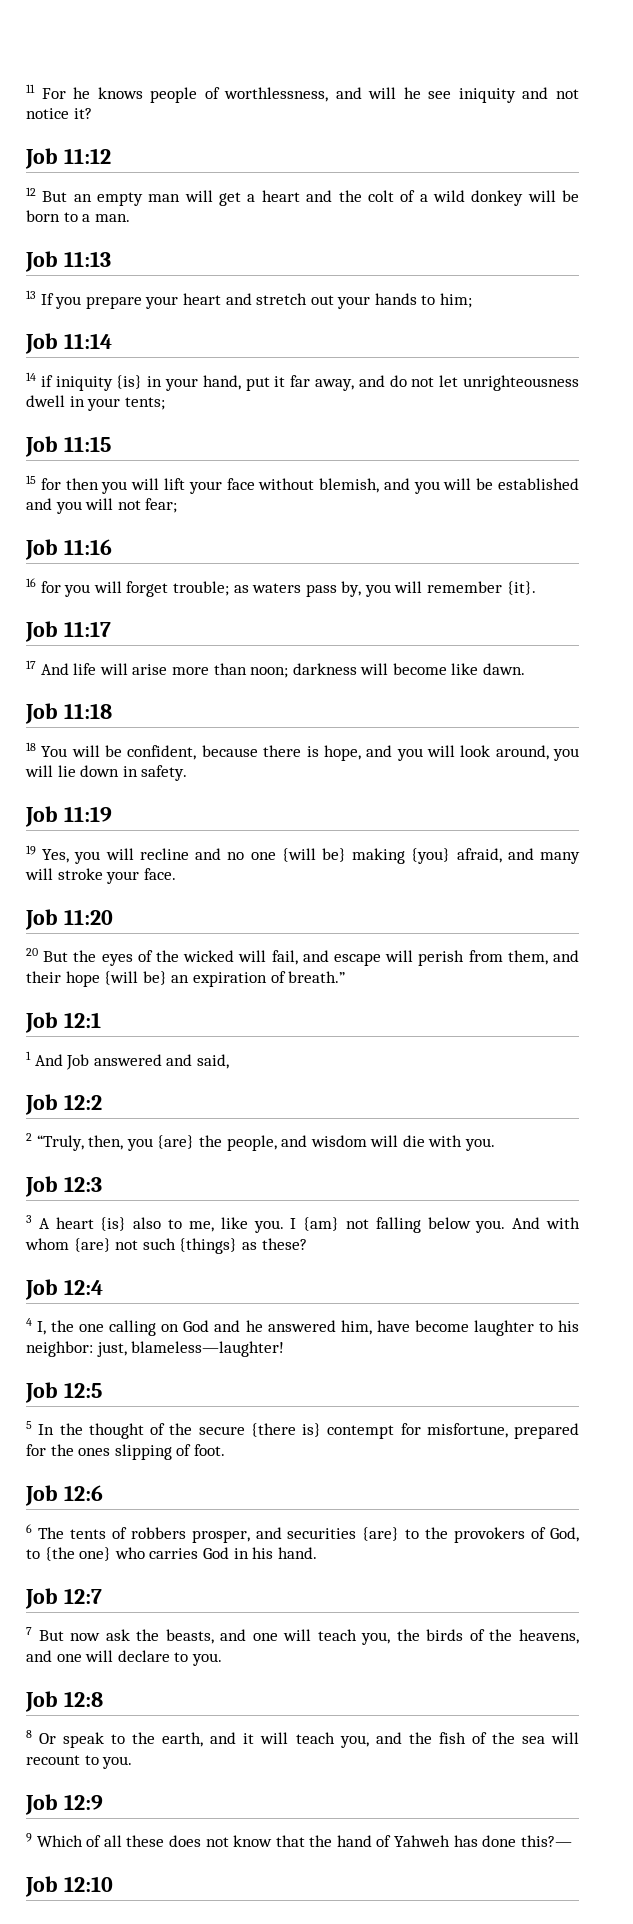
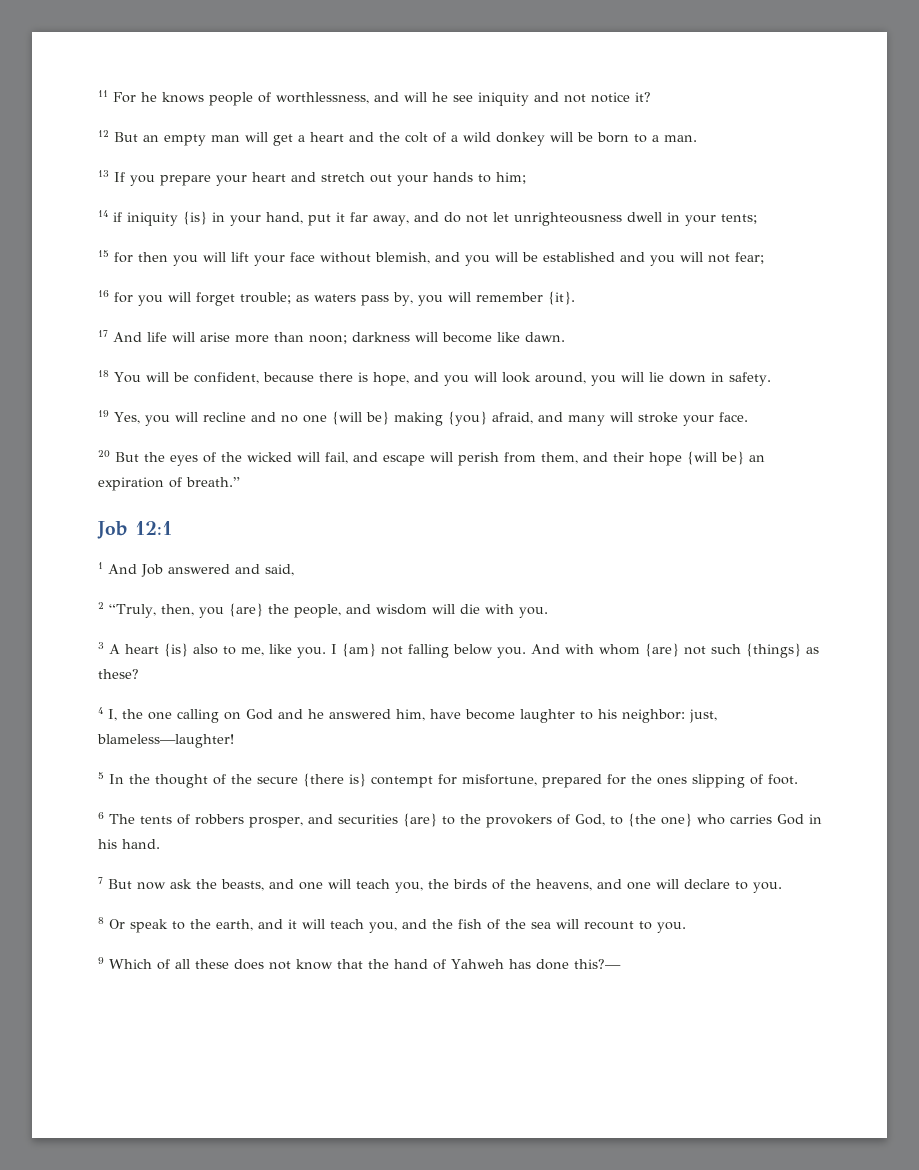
[25,148,111,169] // Job 11:12 -> (651, 97) none
[25,251,111,272] // Job 11:13 -> (697, 138) none
[25,333,112,354] // Job 11:14 -> (526, 178) none
[25,436,111,457] // Job 11:15 -> (757, 219) none
[25,539,112,560] // Job 11:16 -> (764, 258) none
[25,621,111,642] // Job 11:17 -> (575, 298) none
[25,703,112,724] // Job 11:18 -> (565, 337) none
[25,806,112,827] // Job 11:19 -> (771, 379) none
[25,909,113,930] // Job 11:20 -> (748, 417) none
[25,1094,102,1115] // Job 12:2 -> (294, 570) none
[25,1176,102,1197] // Job 12:3 -> (548, 612) none
[25,1279,103,1300] // Job 12:4 -> (139, 674) none
[25,1382,102,1403] // Job 12:5 -> (234, 741) none
[25,1485,103,1506] // Job 12:6 -> (798, 779) none
[25,1588,102,1609] // Job 12:7 -> (160, 844) none
[25,1691,103,1712] // Job 12:8 -> (782, 887) none
[25,1794,103,1815] // Job 12:9 -> (686, 927) none
[25,1876,113,1897] // Job 12:10 -> (621, 964) none

